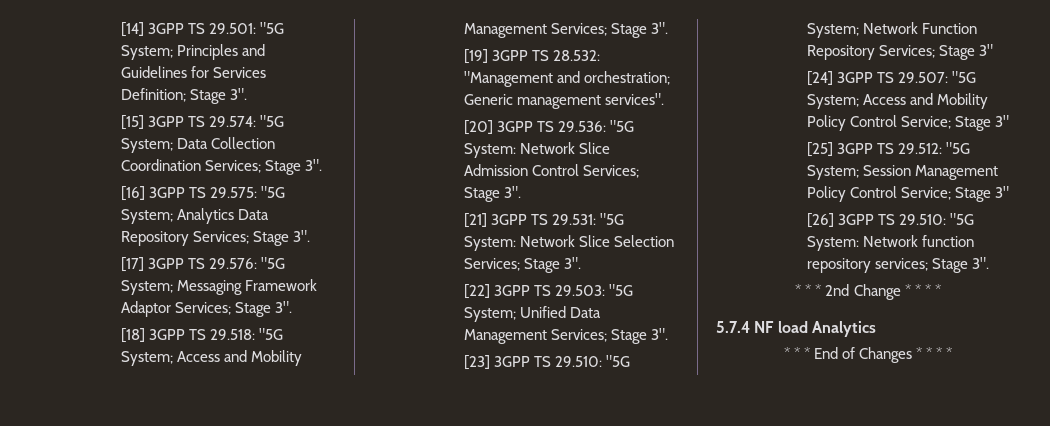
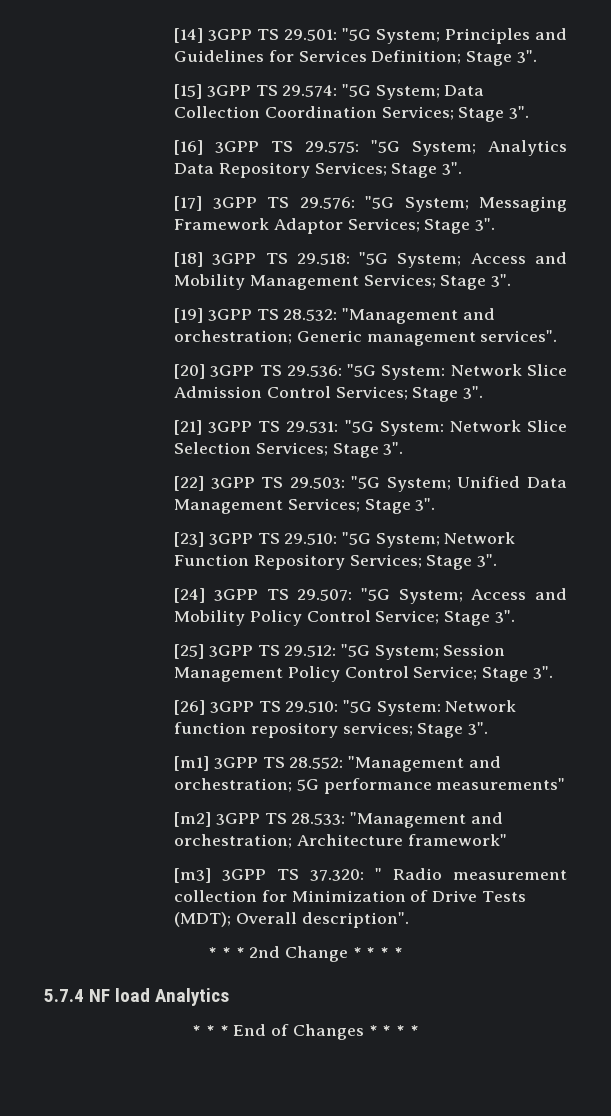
[979,44,994,56] 3" -> [477,554,498,567] 3".
[995,115,1010,127] 3" -> [494,610,515,623] 3".
[995,186,1010,198] 3" -> [532,666,553,679] 3".
(990, 263) none -> [174,756,501,772] [174,778,566,794] [174,812,503,828] [174,834,507,848] [174,868,567,883] [174,890,526,902] [174,912,409,928] // [m1] 3GPP TS 28.552: "Management and orchestration; 5G performance measurements" // [m2] 3GPP TS 28.533: "Management and orchestration; Architecture framework" // [m3] 3GPP TS 37.320: " Radio measurement collection for Minimization of Drive Tests (MDT); Overall description".

